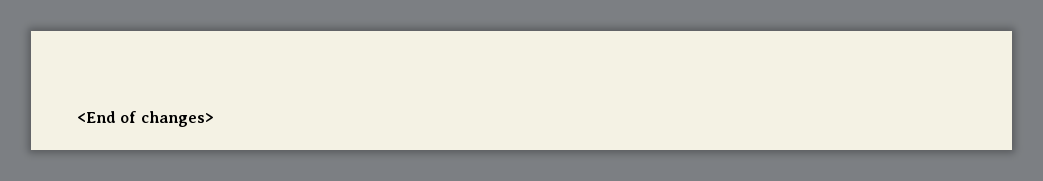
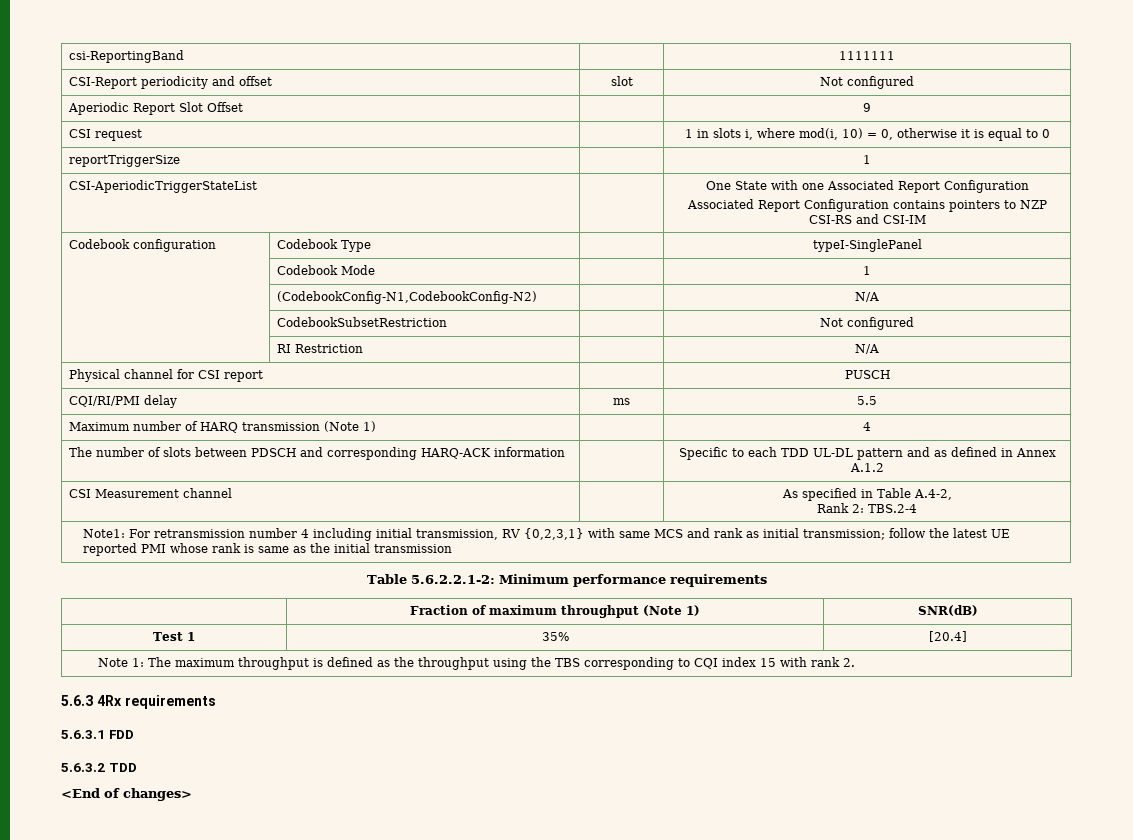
(77, 117) none -> [69,50,185,63] [839,51,895,60] [69,76,273,89] [610,76,633,86] [820,76,914,89] [68,102,244,115] [863,103,871,112] [69,129,143,141] [684,128,1050,141] [69,155,181,167] [863,155,871,164] [69,180,258,193] [705,180,1029,193] [686,199,1047,212] [808,214,926,224] [69,239,217,252] [277,239,372,252] [812,239,922,252] [277,265,376,275] [863,266,871,275] [277,291,538,304] [855,292,879,302] [277,317,448,327] [820,317,914,330] [277,344,364,353] [855,344,879,354] [69,369,264,382] [844,370,890,379] [69,395,178,408] [613,398,630,405] [857,396,877,405] [69,421,377,433] [863,422,871,431] [69,447,566,460] [678,447,1056,460] [849,463,884,472] [69,488,233,498] [781,488,952,501] [817,503,917,513] [83,528,1011,541] [83,543,453,556] [366,574,767,587] [410,605,700,618] [917,605,978,616] [153,632,195,641] [541,632,569,641] [928,631,967,642] [97,657,855,670] [61,695,216,709] [61,730,134,739] [61,763,137,772] csi-ReportingBand | | 1111111 // CSI-Report periodicity and offset | slot | Not configured // Aperiodic Report Slot Offset | | 9 // CSI request | | 1 in slots i, where mod(i, 10) = 0, otherwise it is equal to 0 // reportTriggerSize | | 1 // CSI-AperiodicTriggerStateList | | One State with one Associated Report Configuration // Associated Report Configuration contains pointers to NZP CSI-RS and CSI-IM // Codebook configuration | Codebook Type | | typeI-SinglePanel // | Codebook Mode | | 1 // | (CodebookConfig-N1,CodebookConfig-N2) | | N/A // | CodebookSubsetRestriction | | Not configured // | RI Restriction | | N/A // Physical channel for CSI report | | PUSCH // CQI/RI/PMI delay | ms | 5.5 // Maximum number of HARQ transmission (Note 1) | | 4 // The number of slots between PDSCH and corresponding HARQ-ACK information | | Specific to each TDD UL-DL pattern and as defined in Annex A.1.2 // CSI Measurement channel | | As specified in Table A.4-2, // Rank 2: TBS.2-4 // Note1: For retransmission number 4 including initial transmission, RV {0,2,3,1} with same MCS and rank as initial transmission; follow the latest UE reported PMI whose rank is same as the initial transmission // Table 5.6.2.2.1-2: Minimum performance requirements // | Fraction of maximum throughput (Note 1) | SNR(dB) // Test 1 | 35% | [20.4] // Note 1: The maximum throughput is defined as the throughput using the TBS corresponding to CQI index 15 with rank 2. // 5.6.3 4Rx requirements // 5.6.3.1 FDD // 5.6.3.2 TDD //

